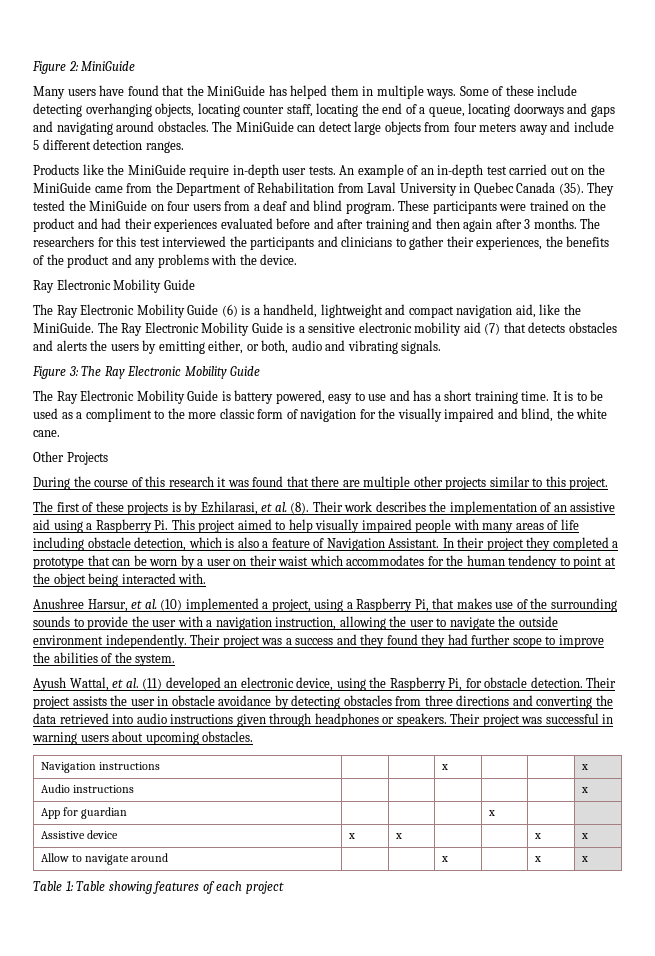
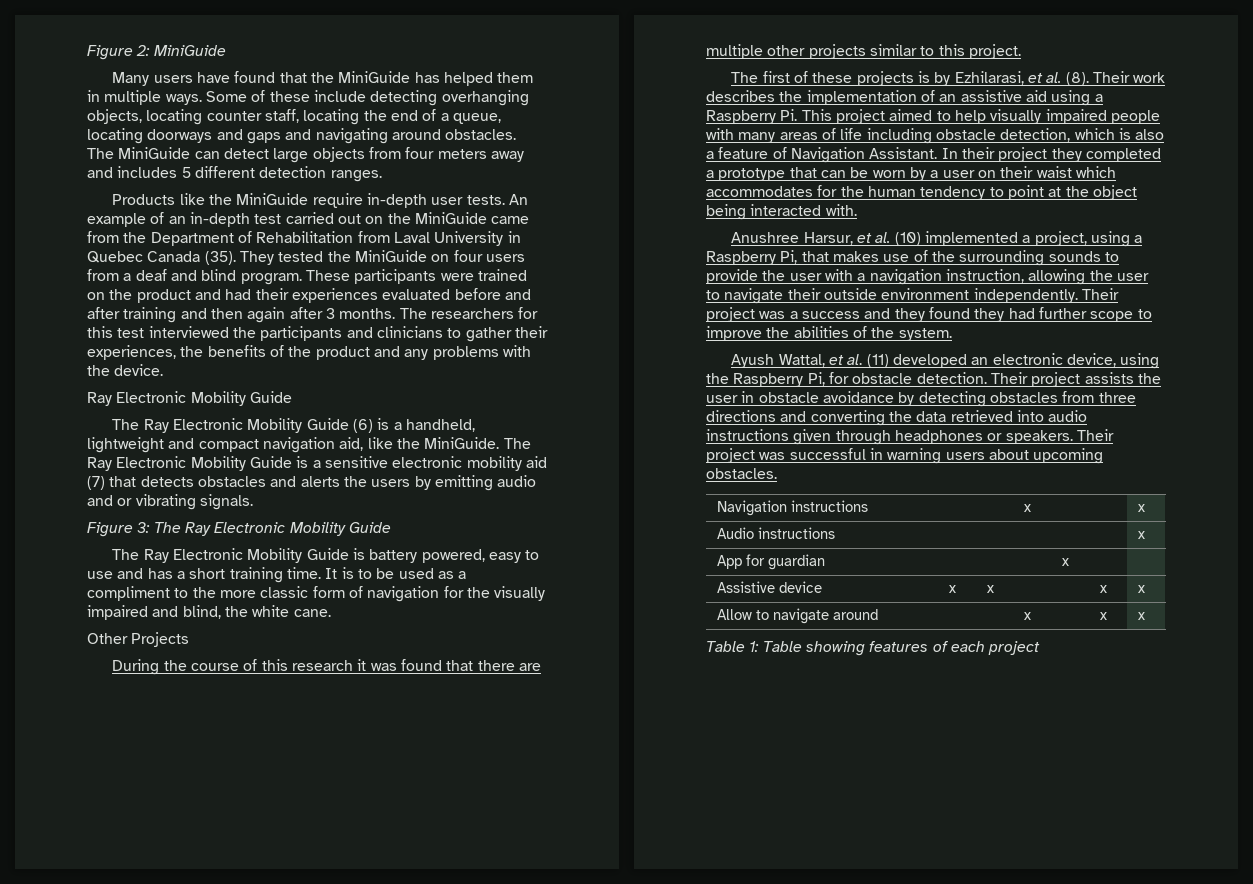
[573,121,614,132] include -> [117,166,178,178] includes
[208,340,289,354] either, or both, -> (493, 483) none
(346, 345) none -> [117,498,133,506] or
[498,616,516,627] the -> [787,288,821,300] their

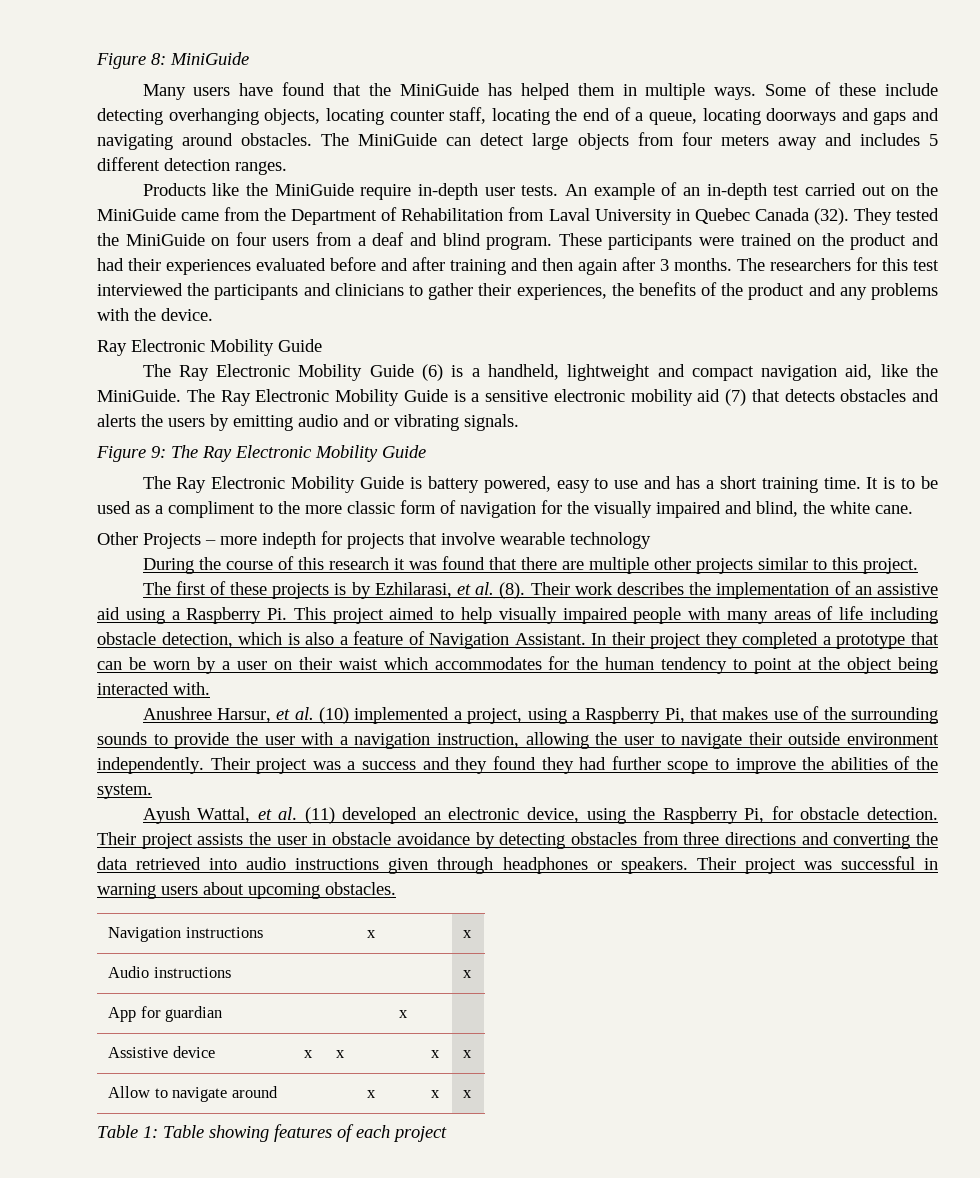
[87,45,151,60] Figure 2: -> [96,53,166,69] Figure 8:
[204,251,236,265] (35). -> [813,208,849,225] (32).
[137,522,151,533] 3: -> [151,446,166,458] 9:
(190, 639) none -> [205,531,651,549] – more indepth for projects that involve wearable technology

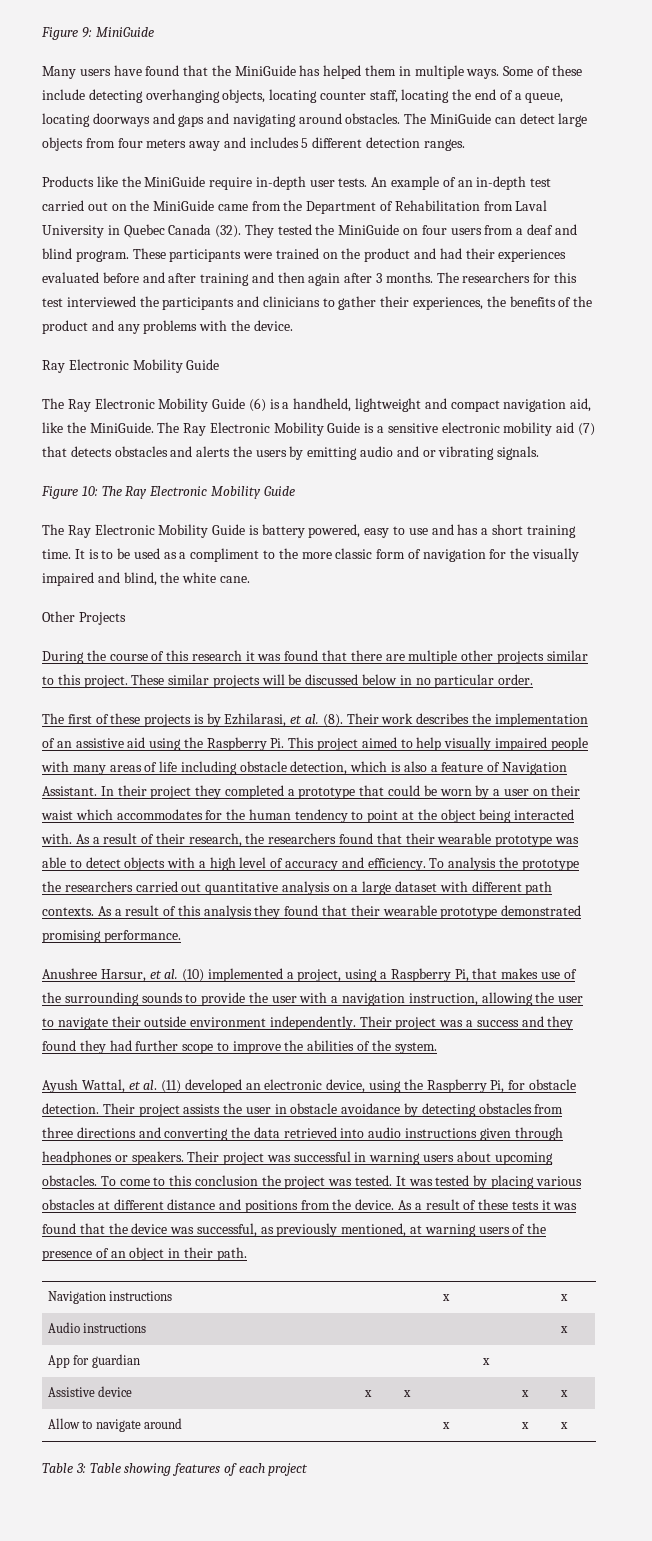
[96,53,166,69] Figure 8: -> [41,27,92,40] Figure 9:
[151,446,166,458] 9: -> [81,486,98,496] 10:
[205,531,651,549] – more indepth for projects that involve wearable technology -> (126, 618) none
(918, 566) none -> [131,674,534,688] These similar projects will be discussed below in no particular order.
[171,611,180,620] a -> [183,737,203,748] the
[97,661,122,670] can -> [388,785,421,796] could
(210, 688) none -> [75,833,579,847] [42,857,579,871] [42,881,553,895] [42,905,582,919] [42,930,181,943] As a result of their research, the researchers found that their wearable prototype was able to detect objects with a high level of accuracy and efficiency. To analysis the prototype the researchers carried out quantitative analysis on a large dataset with different path contexts. As a result of this analysis they found that their wearable prototype demonstrated promising performance.
(396, 888) none -> [100,1175,582,1189] [42,1199,578,1213] [42,1223,547,1237] [42,1247,247,1261] To come to this conclusion the project was tested. It was tested by placing various obstacles at different distance and positions from the device. As a result of these tests it was found that the device was successful, as previously mentioned, at warning users of the presence of an object in their path.
[143,1126,158,1138] 1: -> [75,1463,86,1473] 3:

